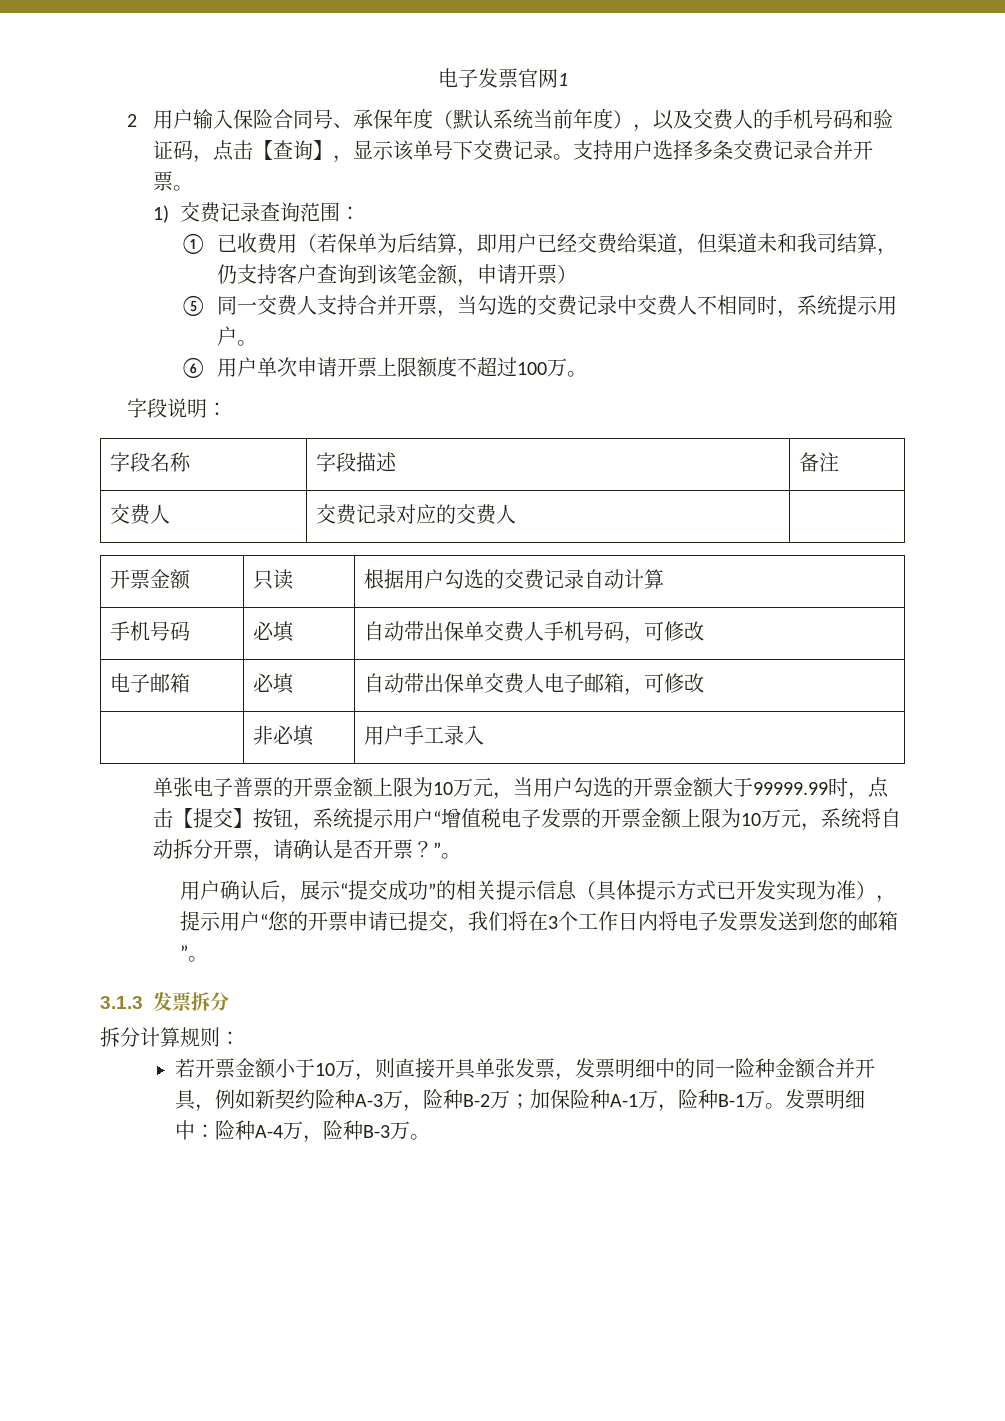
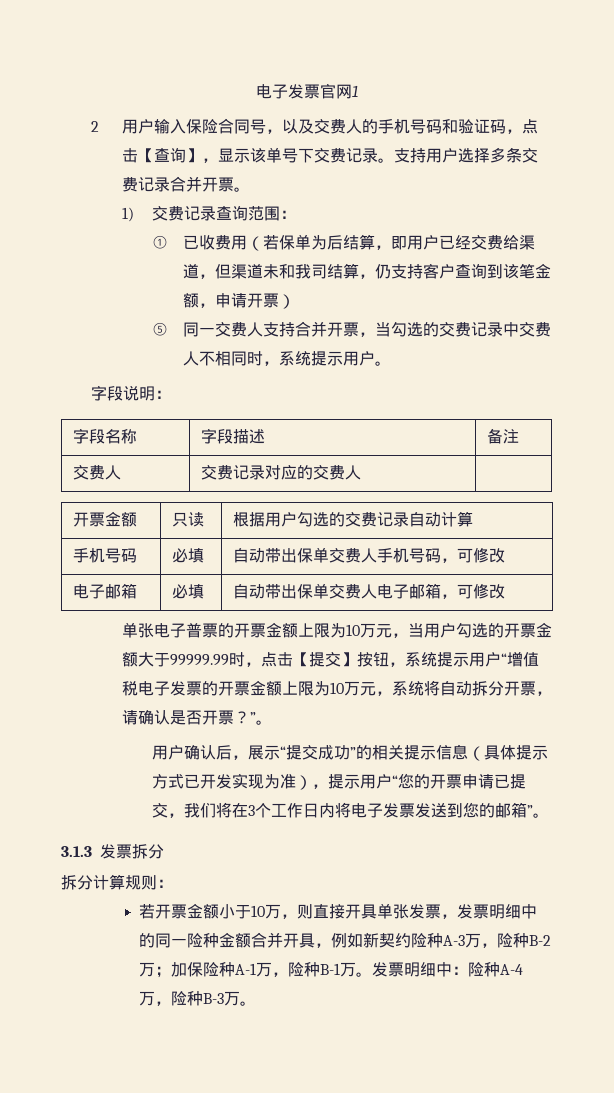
[333,108,634,129] 、承保年度（默认系统当前年度） -> (266, 126) none
[179,356,587,378] // ⑥用户单次申请开票上限额度不超过100万。 -> (391, 363) none
[252,725,315,746] [363,725,484,745] // | 非必填 | 用户手工录入 -> (506, 591) none

